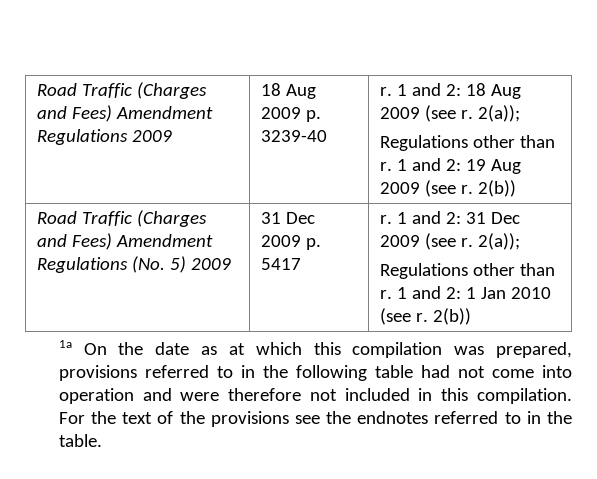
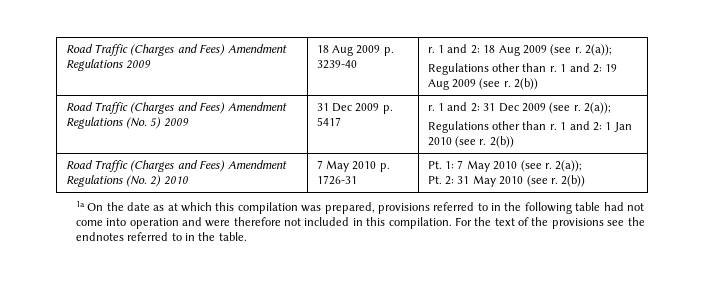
(471, 316) none -> [65,160,287,172] [65,175,188,187] [316,160,390,172] [316,175,357,185] [427,160,583,172] [427,175,586,187] // Road Traffic (Charges and Fees) Amendment Regulations (No. 2) 2010 | 7 May 2010 p. 1726-31 | Pt. 1: 7 May 2010 (see r. 2(a)); // Pt. 2: 31 May 2010 (see r. 2(b))

